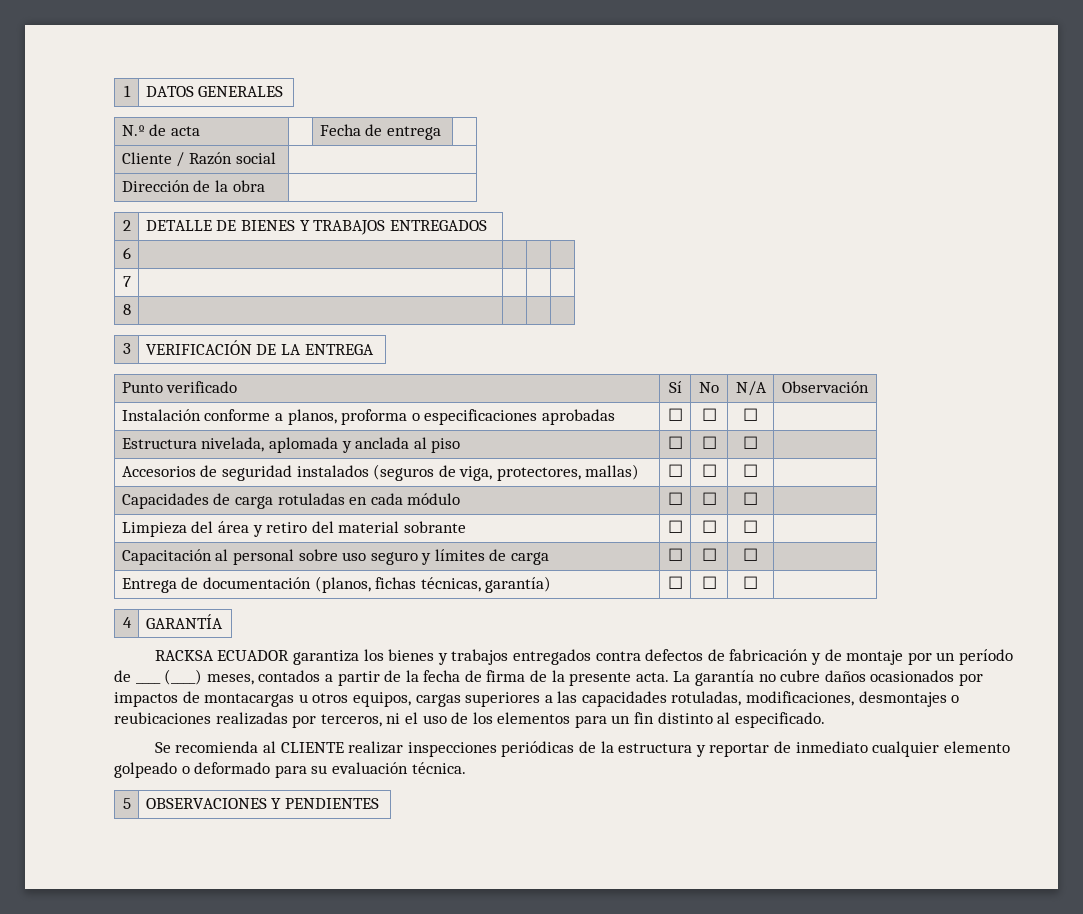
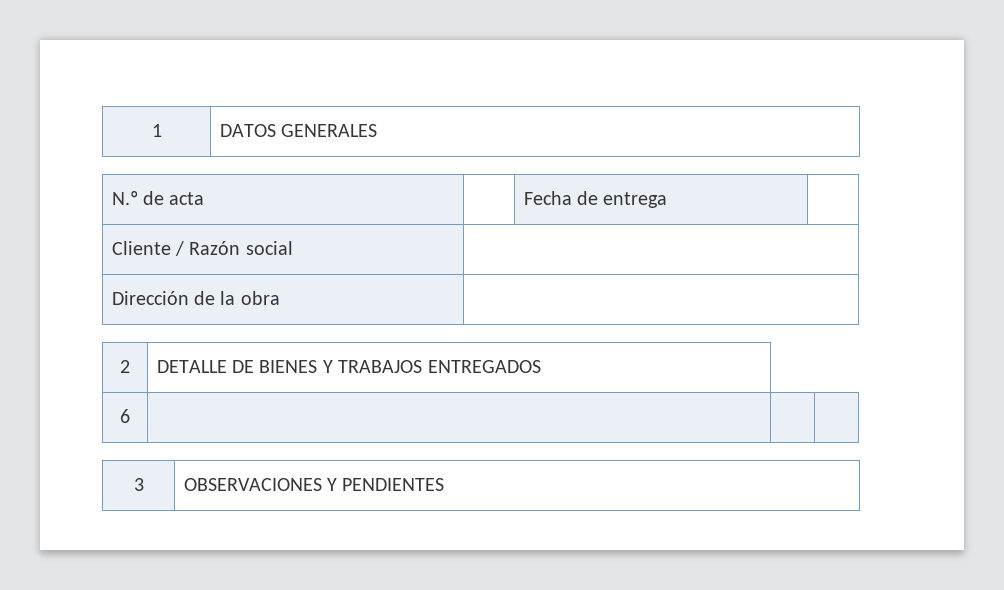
[122,276,131,287] [122,304,131,315] | // 7 | | | | // 8 | | | | -> (130, 416) none
[145,340,374,355] [121,381,238,393] [668,381,682,393] [699,382,719,393] [735,381,767,396] [782,381,869,393] [121,409,615,425] [667,408,683,421] [701,408,717,421] [743,408,758,421] [121,437,461,453] [667,436,683,449] [701,436,717,449] [743,436,758,449] [121,464,640,481] [667,464,683,477] [701,464,717,477] [743,464,758,477] [121,493,461,509] [667,492,683,505] [701,492,717,505] [743,492,758,505] [121,521,466,537] [667,520,683,533] [701,520,717,533] [743,520,758,533] [121,549,550,565] [667,548,683,561] [701,548,717,561] [743,548,758,561] [121,576,552,593] [667,576,683,589] [701,576,717,589] [743,576,758,589] [122,617,132,628] [145,614,223,629] [154,649,1013,665] [114,670,131,682] [135,669,983,686] [114,691,960,707] [114,712,825,728] [154,741,1010,757] [114,762,466,778] [122,798,131,809] | VERIFICACIÓN DE LA ENTREGA // Punto verificado | Sí | No | N/A | Observación // Instalación conforme a planos, proforma o especificaciones aprobadas | ☐ | ☐ | ☐ | // Estructura nivelada, aplomada y anclada al piso | ☐ | ☐ | ☐ | // Accesorios de seguridad instalados (seguros de viga, protectores, mallas) | ☐ | ☐ | ☐ | // Capacidades de carga rotuladas en cada módulo | ☐ | ☐ | ☐ | // Limpieza del área y retiro del material sobrante | ☐ | ☐ | ☐ | // Capacitación al personal sobre uso seguro y límites de carga | ☐ | ☐ | ☐ | // Entrega de documentación (planos, fichas técnicas, garantía) | ☐ | ☐ | ☐ | // 4 | GARANTÍA // RACKSA ECUADOR garantiza los bienes y trabajos entregados contra defectos de fabricación y de montaje por un período de ____ (____) meses, contados a partir de la fecha de firma de la presente acta. La garantía no cubre daños ocasionados por impactos de montacargas u otros equipos, cargas superiores a las capacidades rotuladas, modificaciones, desmontajes o reubicaciones realizadas por terceros, ni el uso de los elementos para un fin distinto al especificado. // Se recomienda al CLIENTE realizar inspecciones periódicas de la estructura y reportar de inmediato cualquier elemento golpeado o deformado para su evaluación técnica. // 5 -> (144, 484) none

